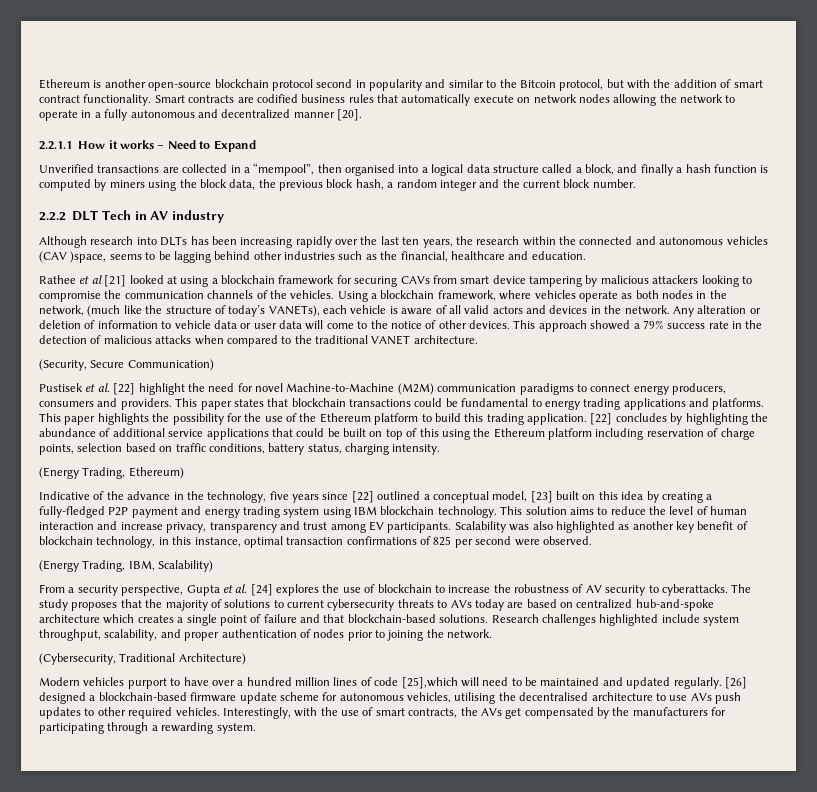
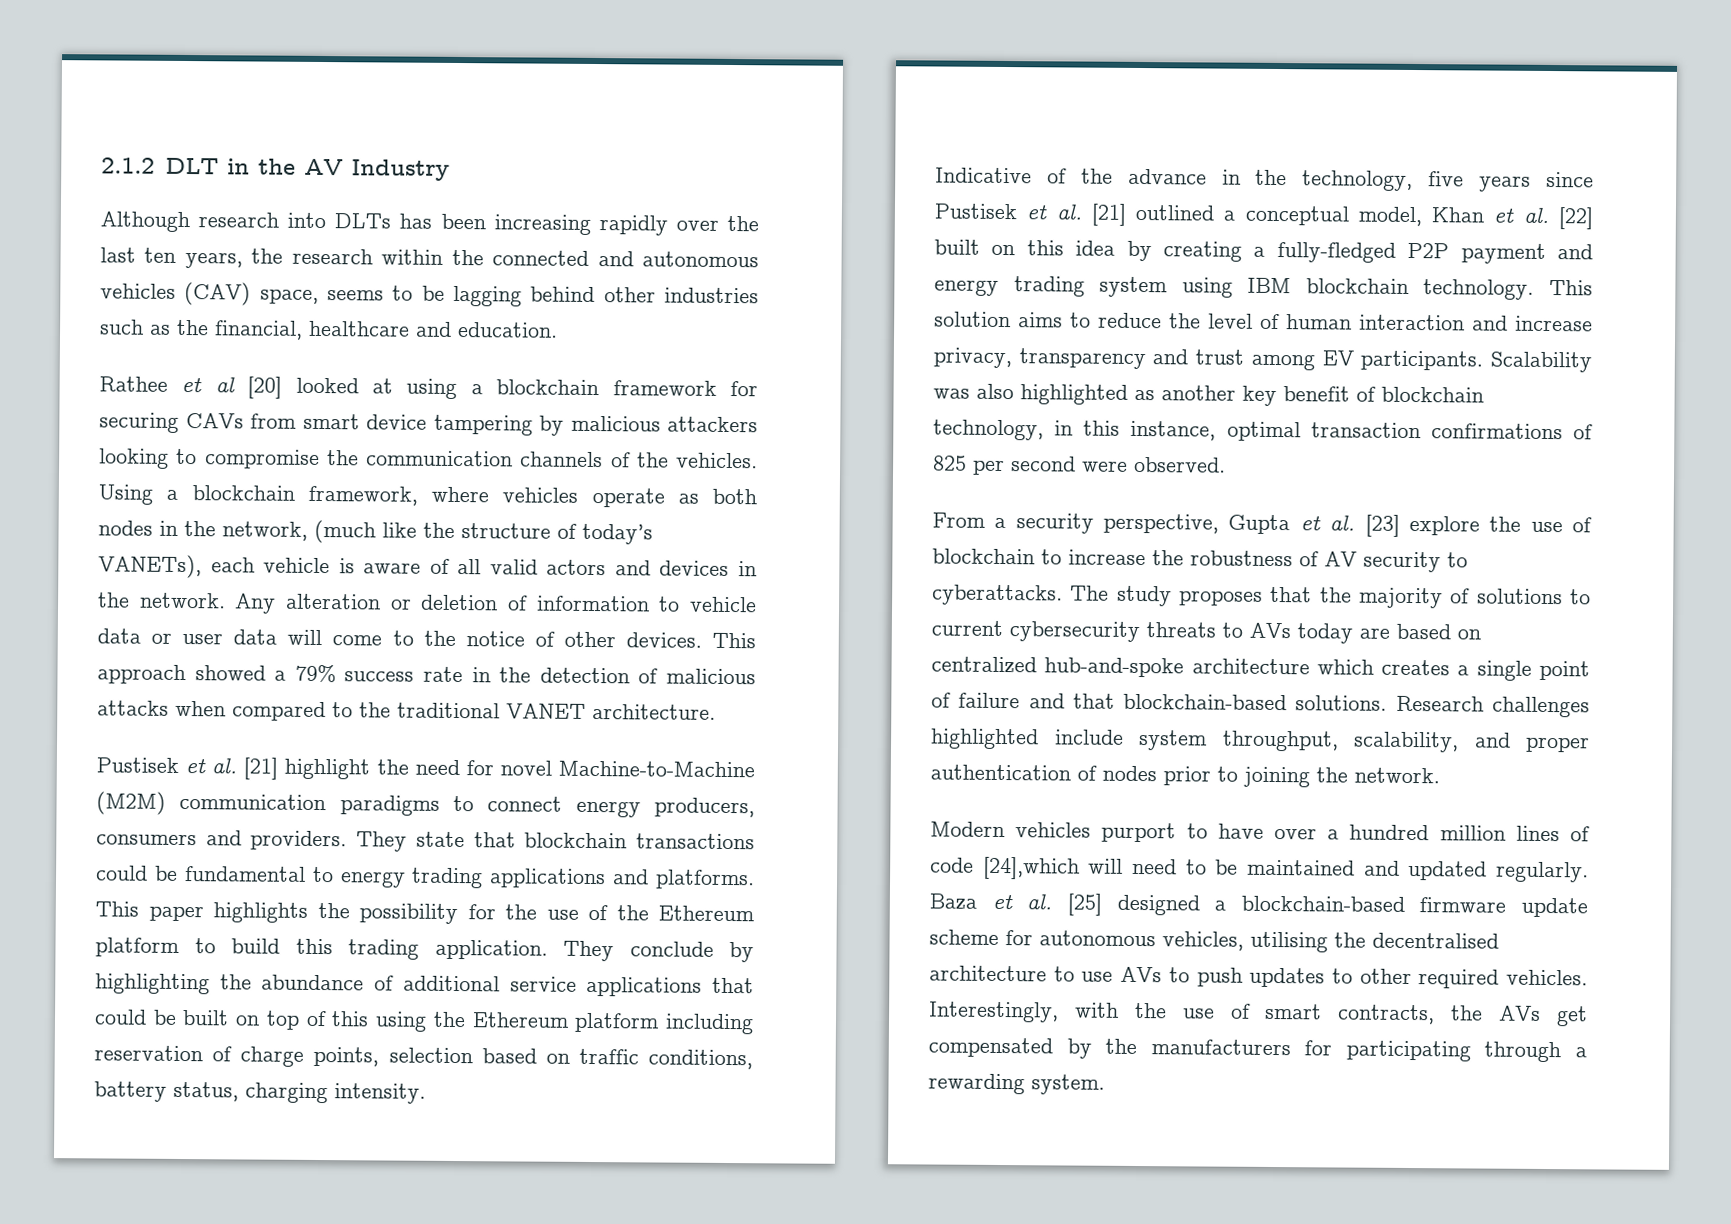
[39,79,763,91] [39,94,736,106] [39,109,362,121] [39,140,256,152] [39,163,769,176] [39,179,636,191] [39,210,224,223] Ethereum is another open-source blockchain protocol second in popularity and similar to the Bitcoin protocol, but with the addition of smart contract functionality. Smart contracts are codified business rules that automatically execute on network nodes allowing the network to operate in a fully autonomous and decentralized manner [20]. // 2.2.1.1 How it works – Need to Expand // Unverified transactions are collected in a “mempool”, then organised into a logical data structure called a block, and finally a hash function is computed by miners using the block data, the previous block hash, a random integer and the current block number. // 2.2.2 DLT Tech in AV industry -> [101,157,450,181] 2.1.2 DLT in the AV Industry
[39,251,107,263] (CAV )space, -> [184,281,319,306] (CAV) space,
[104,275,127,287] [21] -> [247,376,283,399] [20]
[39,359,214,371] [39,383,136,395] // (Security, Secure Communication) // Pustisek et al. [22] -> [96,757,279,780] // Pustisek et al. [21]
[175,398,264,410] This paper states -> [356,831,465,852] They state
[590,413,667,425] [22] concludes -> [563,940,714,962] They conclude
[39,467,184,479] // (Energy Trading, Ethereum) -> (426, 1093) none
[351,491,553,503] [22] outlined a conceptual model, [23] -> [934,203,1593,230] Pustisek et al. [21] outlined a conceptual model, Khan et al. [22]
[39,560,214,572] // (Energy Trading, IBM, Scalability) -> (1226, 464) none
[250,584,319,596] [24] explores -> [1364,514,1480,537] [23] explore
[39,653,246,665] // (Cybersecurity, Traditional Architecture) -> (1440, 775) none
[401,677,458,689] [25],which -> [982,856,1080,880] [24],which
[724,677,747,689] [26] -> [929,893,1102,916] Baza et al. [25]
(712, 697) none -> [1168,967,1190,983] to

